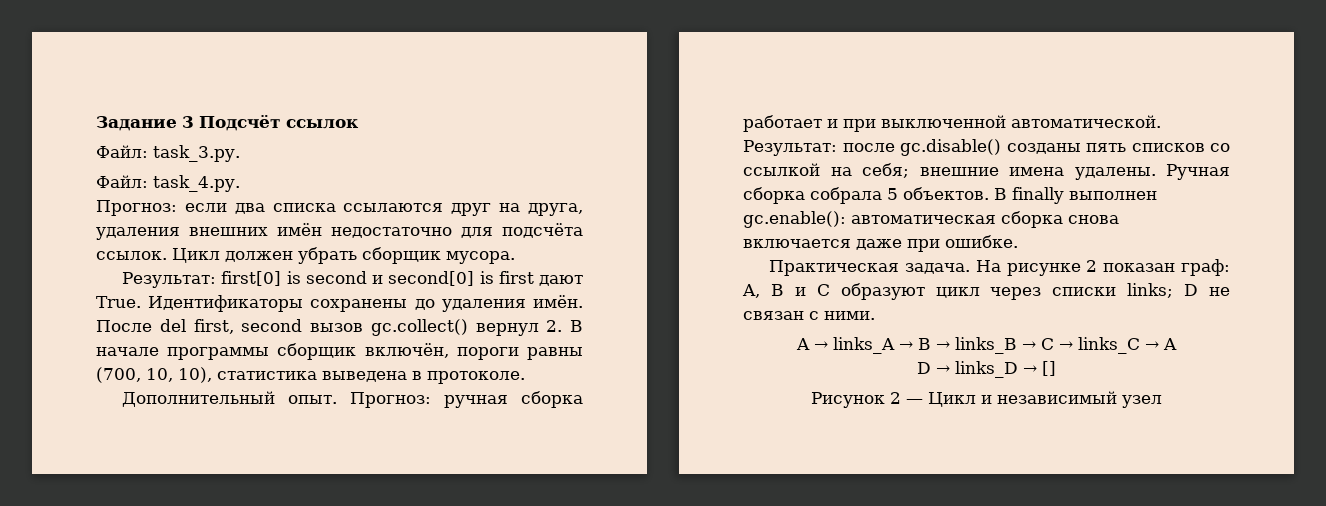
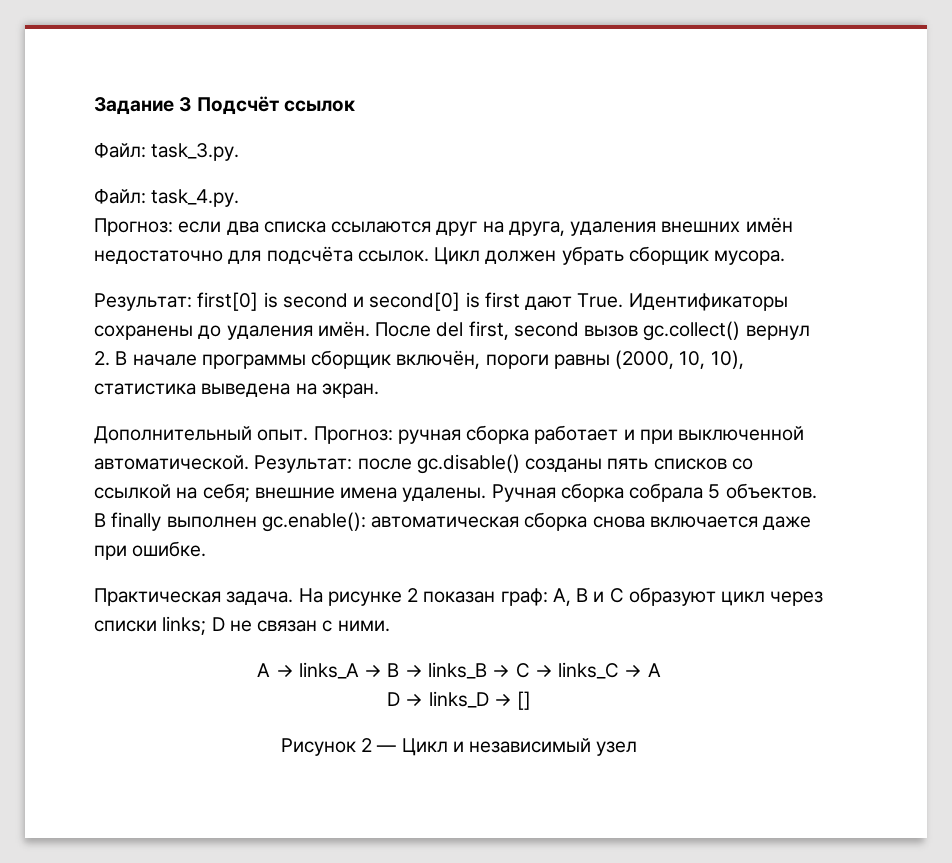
[96,367,141,383] (700, -> [615,350,675,369] (2000,
[412,371,525,384] в протоколе. -> [295,383,379,398] на экран.

